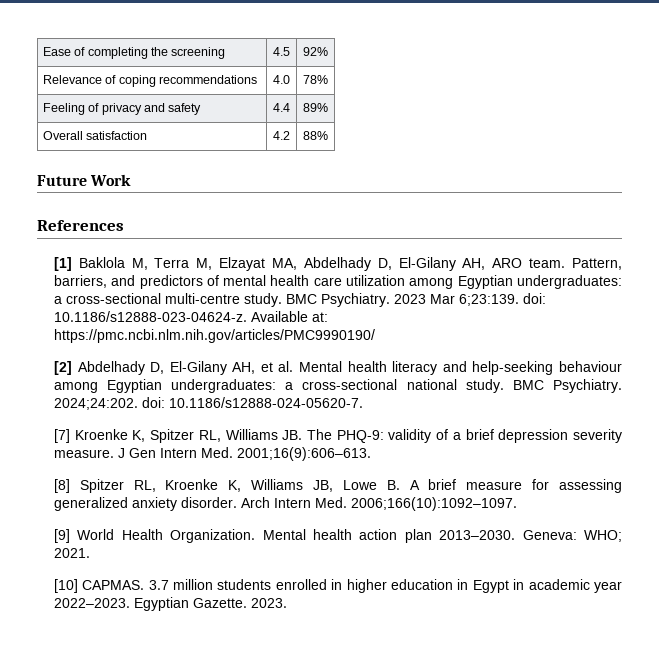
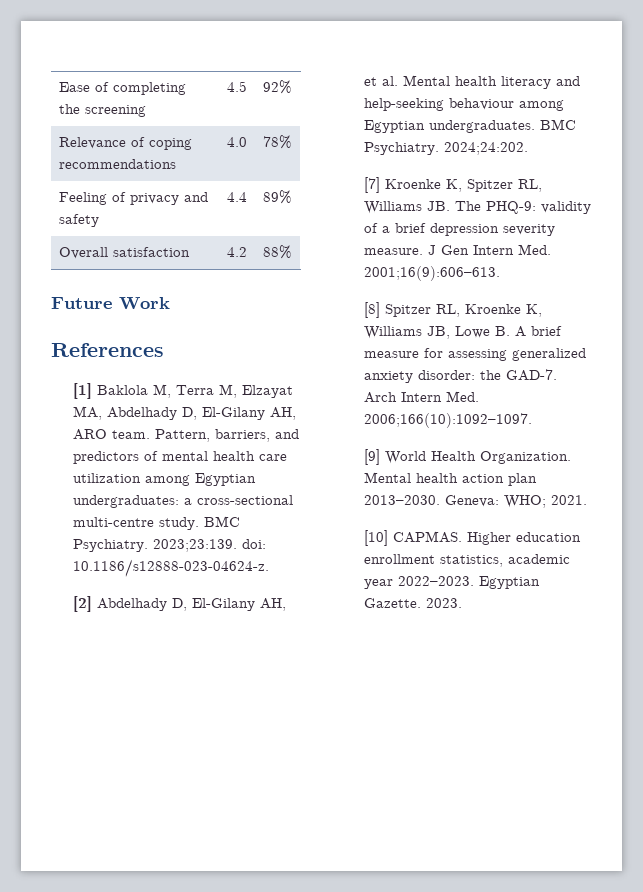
[393,294,519,306] 2023 Mar 6;23:139. -> [152,539,237,552] 2023;23:139.
[250,311,328,322] [53,329,375,343] Available at: https://pmc.ncbi.nlm.nih.gov/articles/PMC9990190/ -> (269, 568) none
[171,379,504,393] undergraduates: a cross-sectional national study. -> [428,120,535,133] undergraduates.
[141,397,363,408] doi: 10.1186/s12888-024-05620-7. -> (528, 148) none
[180,497,237,508] disorder. -> [417,369,557,381] disorder: the GAD-7.
[148,579,525,593] 3.7 million students enrolled in higher education in Egypt in -> [466,532,581,545] [363,554,503,567] Higher education enrollment statistics,

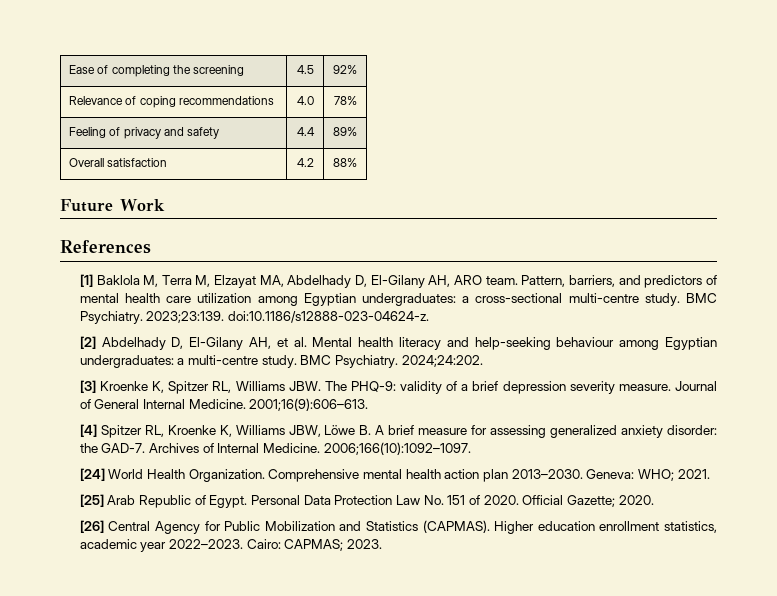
[241,539,266,549] [72,559,269,577] doi: 10.1186/s12888-023-04624-z. -> [228,311,430,323] doi:10.1186/s12888-023-04624-z.
[428,120,535,133] undergraduates. -> [79,355,297,368] undergraduates: a multi-centre study.
[363,177,380,193] [7] -> [79,380,96,393] [3]
[426,201,450,211] JB. -> [288,381,321,391] JBW.
[427,244,551,255] J Gen Intern Med. -> [675,381,717,391] [79,399,246,409] Journal of General Internal Medicine.
[363,302,380,318] [8] -> [79,424,97,437] [4]
[426,326,490,339] JB, Lowe -> [288,425,356,437] JBW, Löwe
[363,391,479,403] Arch Intern Med. -> [149,443,321,453] Archives of Internal Medicine.
[363,449,380,465] [9] -> [79,468,105,481] [24]
[363,472,411,483] Mental -> [268,469,403,482] Comprehensive mental
[363,530,462,546] [10] CAPMAS. -> [79,494,654,508] [79,520,490,534] [25] Arab Republic of Egypt. Personal Data Protection Law No. 151 of 2020. Official Gazette; 2020. // [26] Central Agency for Public Mobilization and Statistics (CAPMAS).
[478,576,540,589] [363,598,421,608] Egyptian Gazette. -> [246,539,344,551] Cairo: CAPMAS;

